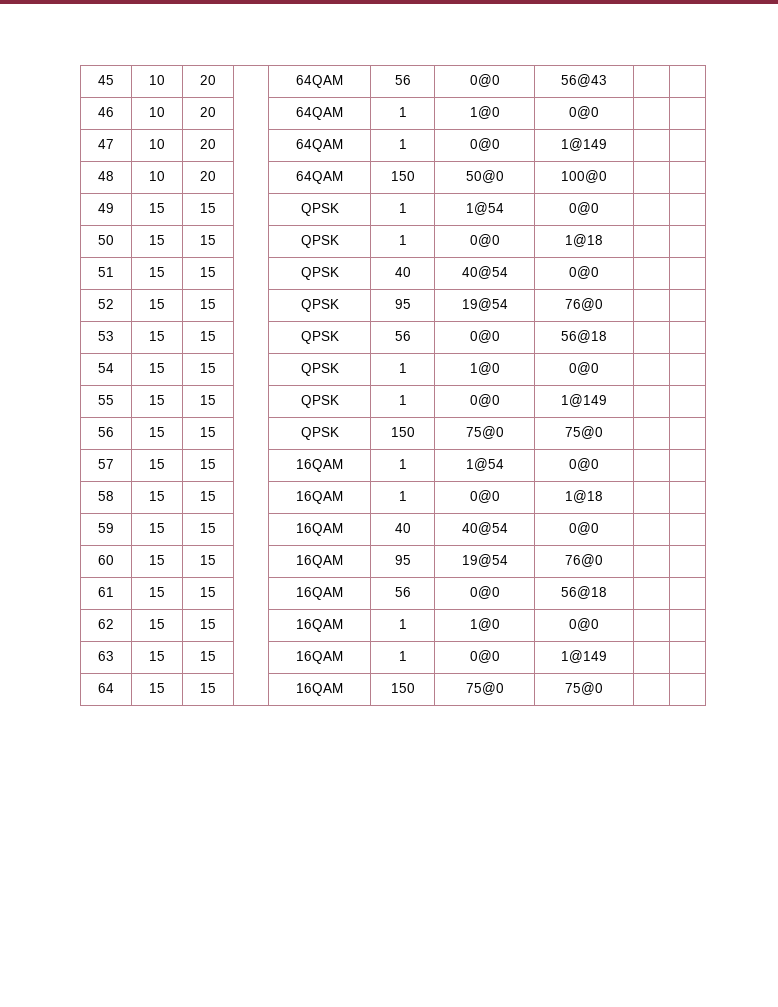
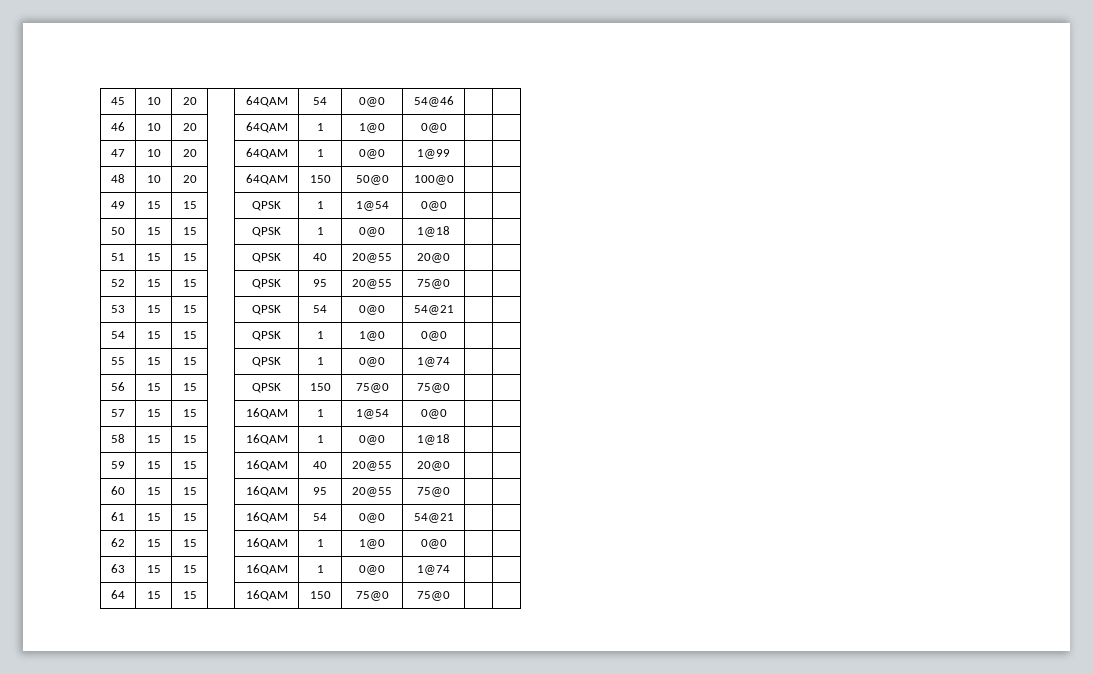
[394,75,411,85] [469,74,500,87] [561,74,607,87] 56 | 0@0 | 56@43 -> [313,97,327,105] [359,97,385,107] [413,96,454,107] 54 | 0@0 | 54@46
[561,138,607,151] 1@149 -> [417,149,450,159] 1@99
[461,266,508,279] [569,266,599,279] 40@54 | 0@0 -> [352,253,392,263] [417,253,450,263] 20@55 | 20@0
[461,298,508,311] [565,298,603,311] 19@54 | 76@0 -> [352,279,392,289] [417,279,450,289] 20@55 | 75@0
[394,331,411,341] [469,330,500,343] [561,330,607,343] 56 | 0@0 | 56@18 -> [313,305,327,313] [359,305,385,315] [413,305,454,315] 54 | 0@0 | 54@21
[561,394,607,407] 1@149 -> [417,357,450,367] 1@74
[461,522,508,535] [569,522,599,535] 40@54 | 0@0 -> [352,461,392,471] [417,461,450,471] 20@55 | 20@0
[461,554,508,567] [565,554,603,567] 19@54 | 76@0 -> [352,487,392,497] [417,487,450,497] 20@55 | 75@0
[394,587,411,597] [469,586,500,599] [561,586,607,599] 56 | 0@0 | 56@18 -> [313,513,327,521] [359,513,385,523] [413,513,454,523] 54 | 0@0 | 54@21
[561,650,607,663] 1@149 -> [417,565,450,575] 1@74

